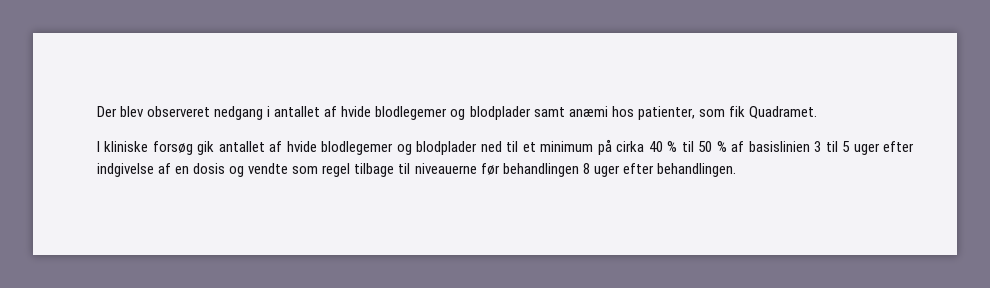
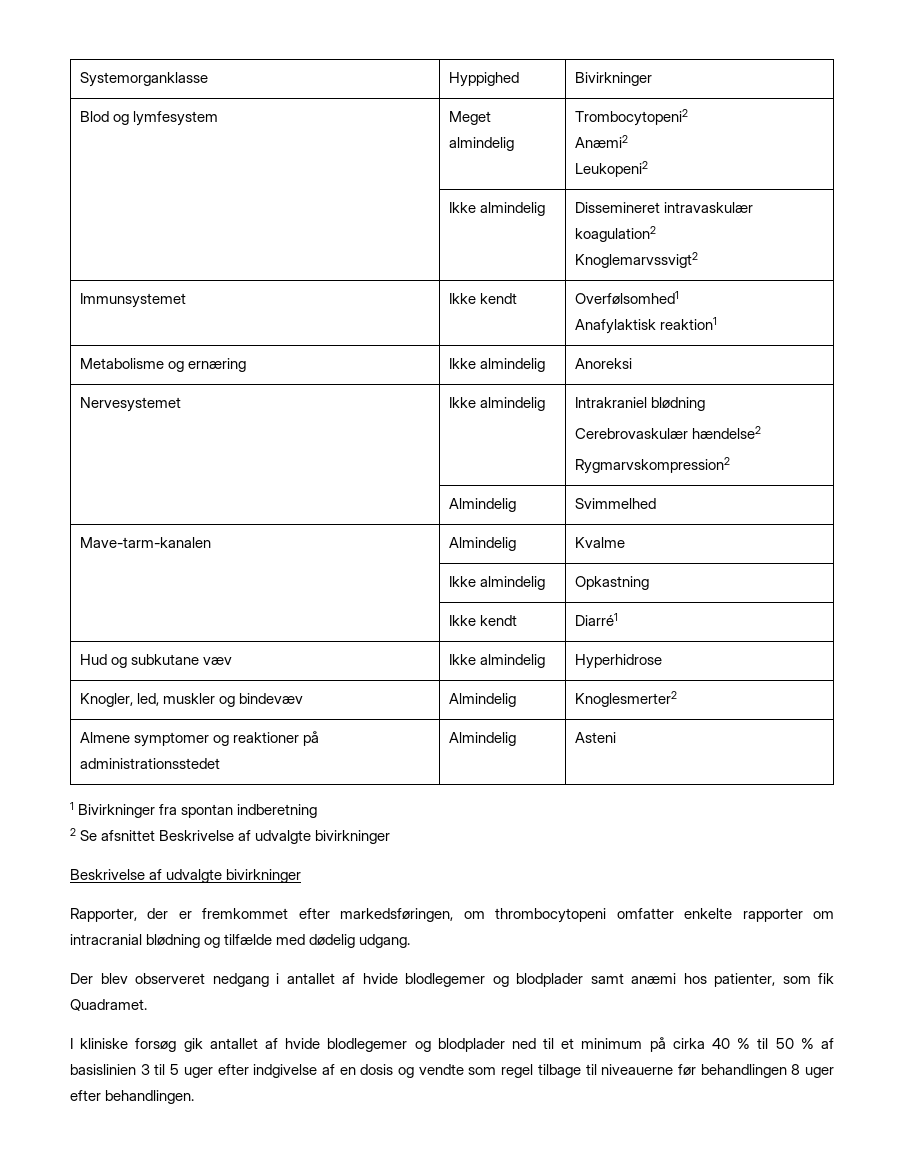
(97, 111) none -> [79,72,208,87] [448,72,519,87] [574,72,652,86] [79,111,218,126] [448,111,491,125] [448,137,514,151] [574,109,688,126] [574,135,628,148] [574,161,648,177] [448,202,545,216] [574,202,753,213] [574,226,656,242] [574,252,698,268] [79,293,186,308] [448,293,517,304] [574,291,679,305] [574,317,717,334] [79,358,246,372] [448,358,545,372] [574,358,632,369] [79,397,181,412] [448,397,545,411] [574,397,705,411] [574,426,761,439] [574,457,730,474] [448,498,516,512] [574,498,656,509] [79,537,211,548] [448,537,516,551] [574,537,625,548] [448,576,545,590] [574,576,649,590] [448,615,517,626] [574,613,618,626] [79,654,232,668] [448,654,545,668] [574,654,662,669] [79,693,303,707] [448,693,516,707] [574,691,677,707] [79,731,319,747] [79,758,220,769] [448,732,516,746] [574,732,616,743] [70,802,318,818] [70,828,391,844] [70,869,302,883] [70,908,835,923] [70,934,411,948] Systemorganklasse | Hyppighed | Bivirkninger // Blod og lymfesystem | Meget almindelig | Trombocytopeni2 // Anæmi2 // Leukopeni2 // | Ikke almindelig | Dissemineret intravaskulær koagulation2 // Knoglemarvssvigt2 // Immunsystemet | Ikke kendt | Overfølsomhed1 // Anafylaktisk reaktion1 // Metabolisme og ernæring | Ikke almindelig | Anoreksi // Nervesystemet | Ikke almindelig | Intrakraniel blødning // Cerebrovaskulær hændelse2 // Rygmarvskompression2 // | Almindelig | Svimmelhed // Mave-tarm-kanalen | Almindelig | Kvalme // | Ikke almindelig | Opkastning // | Ikke kendt | Diarré1 // Hud og subkutane væv | Ikke almindelig | Hyperhidrose // Knogler, led, muskler og bindevæv | Almindelig | Knoglesmerter2 // Almene symptomer og reaktioner på administrationsstedet | Almindelig | Asteni // 1 Bivirkninger fra spontan indberetning // 2 Se afsnittet Beskrivelse af udvalgte bivirkninger // Beskrivelse af udvalgte bivirkninger // Rapporter, der er fremkommet efter markedsføringen, om thrombocytopeni omfatter enkelte rapporter om intracranial blødning og tilfælde med dødelig udgang. //

